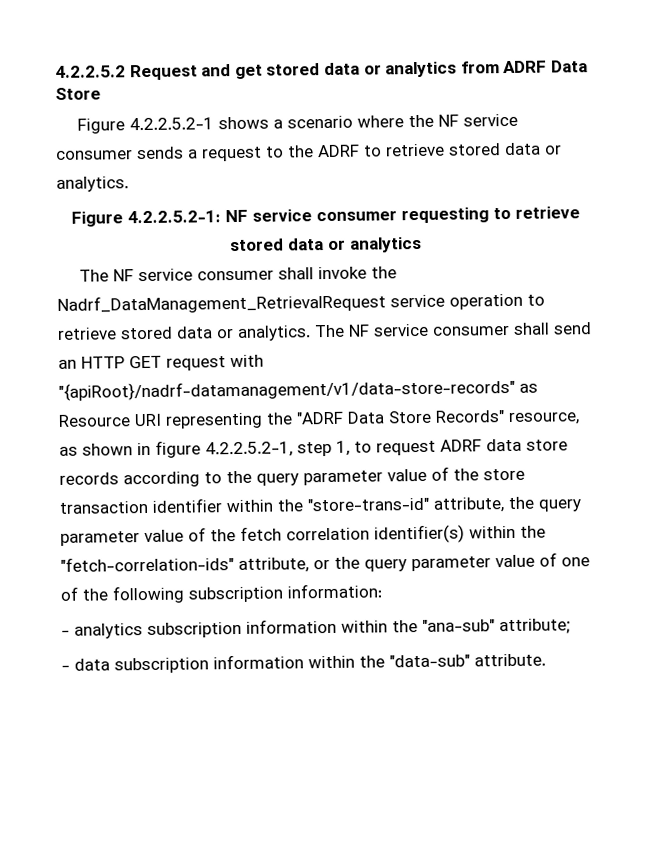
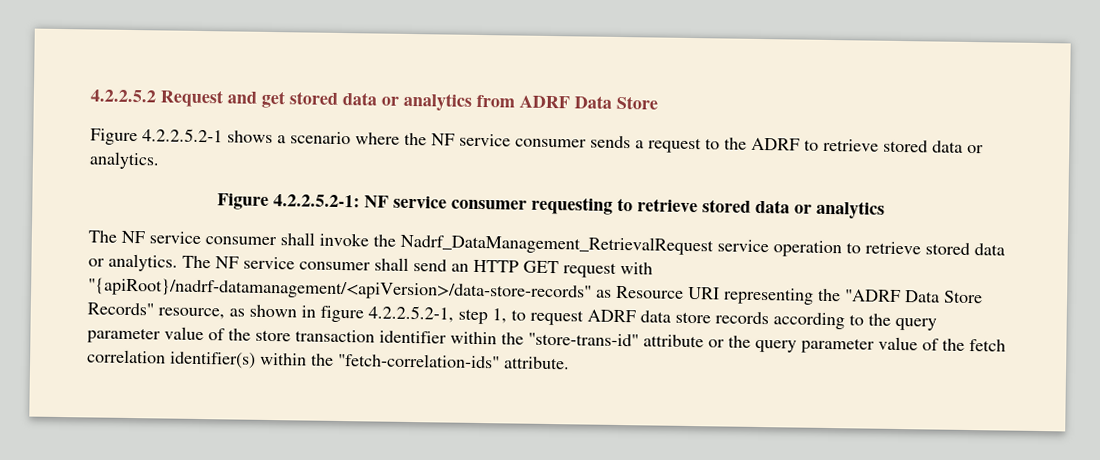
[58,378,515,401] "{apiRoot}/nadrf-datamanagement/v1/data-store-records" -> [88,277,592,302] "{apiRoot}/nadrf-datamanagement/<apiVersion>/data-store-records"
[433,497,505,513] attribute, -> [643,334,725,348] attribute or
[238,552,590,573] [60,583,382,604] [61,618,571,639] [61,654,470,674] attribute, or the query parameter value of one of the following subscription information: // - analytics subscription information within the "ana-sub" attribute; // - data subscription information within the "data-sub" -> (500, 360) none

